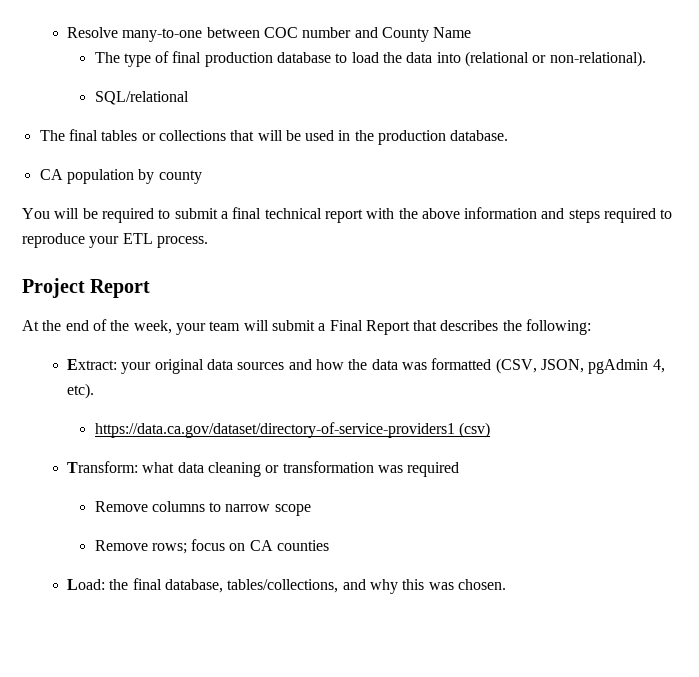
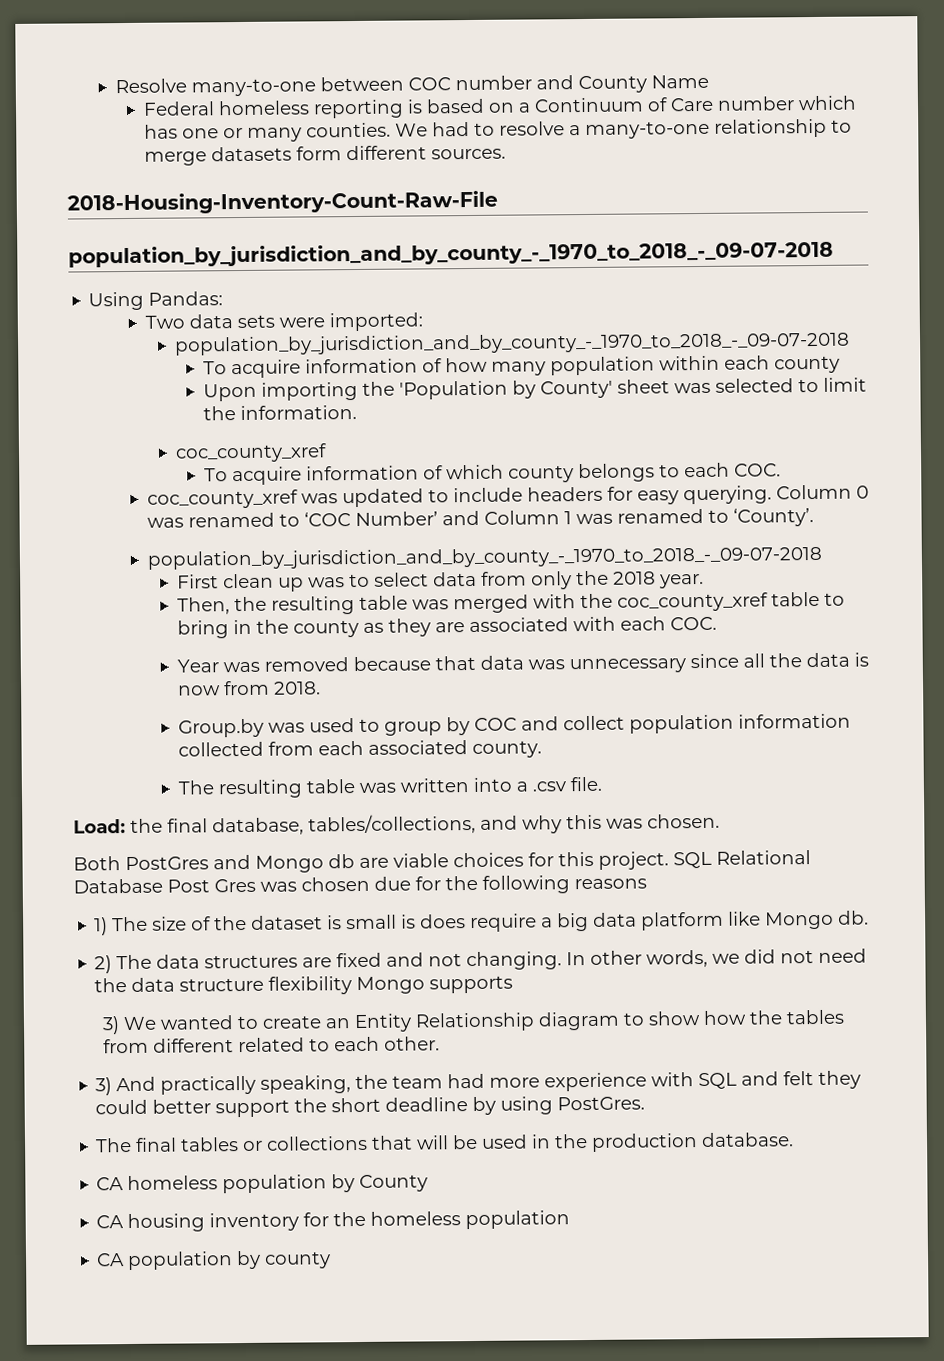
[94,51,646,67] [94,91,189,105] The type of final production database to load the data into (relational or non-relational). // SQL/relational -> [143,95,858,119] [144,118,853,142] [144,145,507,166] [67,190,498,215] [68,240,834,268] [88,291,224,311] [145,312,424,332] [173,331,850,356] [202,355,840,379] [202,377,867,402] [202,404,357,421] [174,443,327,463] [203,462,781,486] [147,484,870,509] [147,508,815,528] [147,545,823,570] [176,570,704,592] [176,591,845,615] [176,616,717,639] [176,652,869,674] [177,680,321,696] [177,713,851,738] [177,740,542,759] [177,776,602,799] [73,813,720,836] [73,850,811,873] [73,875,647,894] [94,910,870,936] [94,948,868,974] [94,975,514,995] [102,1009,846,1035] [103,1036,441,1054] [95,1070,862,1096] [95,1096,646,1118] Federal homeless reporting is based on a Continuum of Care number which has one or many counties. We had to resolve a many-to-one relationship to merge datasets form different sources. // 2018-Housing-Inventory-Count-Raw-File // population_by_jurisdiction_and_by_county_-_1970_to_2018_-_09-07-2018 // Using Pandas: // Two data sets were imported: // population_by_jurisdiction_and_by_county_-_1970_to_2018_-_09-07-2018 // To acquire information of how many population within each county // Upon importing the 'Population by County' sheet was selected to limit the information. // coc_county_xref // To acquire information of which county belongs to each COC. // coc_county_xref was updated to include headers for easy querying. Column 0 was renamed to ‘COC Number’ and Column 1 was renamed to ‘County’. // population_by_jurisdiction_and_by_county_-_1970_to_2018_-_09-07-2018 // First clean up was to select data from only the 2018 year. // Then, the resulting table was merged with the coc_county_xref table to bring in the county as they are associated with each COC. // Year was removed because that data was unnecessary since all the data is now from 2018. // Group.by was used to group by COC and collect population information collected from each associated county. // The resulting table was written into a .csv file. // Load: the final database, tables/collections, and why this was chosen. // Both PostGres and Mongo db are viable choices for this project. SQL Relational Database Post Gres was chosen due for the following reasons // 1) The size of the dataset is small is does require a big data platform like Mongo db. // 2) The data structures are fixed and not changing. In other words, we did not need the data structure flexibility Mongo supports // 3) We wanted to create an Entity Relationship diagram to show how the tables from different related to each other. // 3) And practically speaking, the team had more experience with SQL and felt they could better support the short deadline by using PostGres.
[66,169,202,184] [22,207,673,223] [22,233,208,248] [22,278,151,298] [22,319,592,335] [67,358,665,374] [67,383,95,399] [94,422,490,438] [67,461,460,477] [94,501,311,516] [94,539,330,554] [67,578,506,594] population by county // You will be required to submit a final technical report with the above information and steps required to reproduce your ETL process. // Project Report // At the end of the week, your team will submit a Final Report that describes the following: // Extract: your original data sources and how the data was formatted (CSV, JSON, pgAdmin 4, etc). // https://data.ca.gov/dataset/directory-of-service-providers1 (csv) // Transform: what data cleaning or transformation was required // Remove columns to narrow scope // Remove rows; focus on CA counties // Load: the final database, tables/collections, and why this was chosen. -> [127,1174,429,1194] [96,1210,571,1233] [96,1250,332,1271] homeless population by County // CA housing inventory for the homeless population // CA population by county

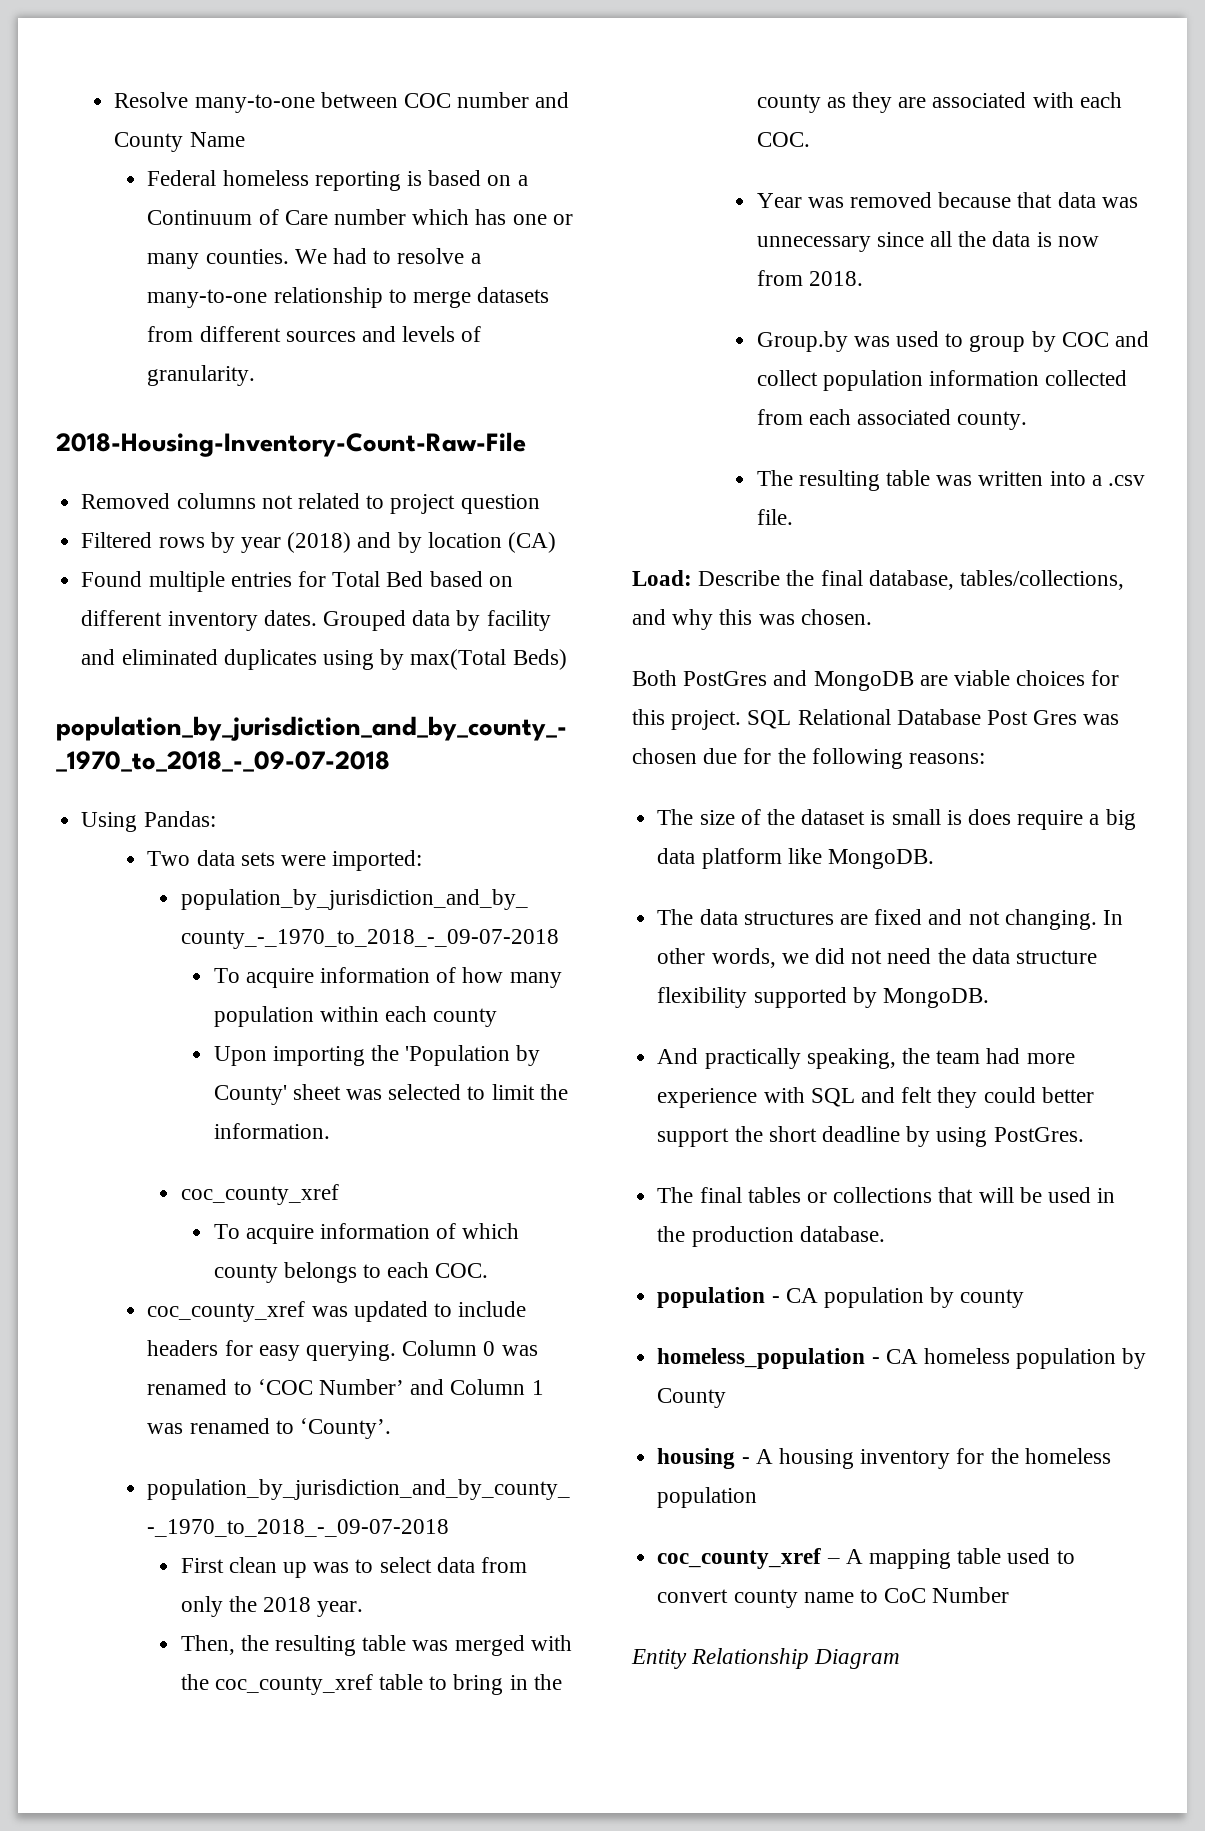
[296,145,507,161] [67,190,498,215] form different sources. // 2018-Housing-Inventory-Count-Raw-File -> [147,326,482,342] [147,365,256,386] [56,432,526,457] [81,493,540,514] [81,532,556,553] [81,571,513,592] [81,610,551,631] [81,649,567,670] from different sources and levels of granularity. // 2018-Housing-Inventory-Count-Raw-File // Removed columns not related to project question // Filtered rows by year (2018) and by location (CA) // Found multiple entries for Total Bed based on different inventory dates. Grouped data by facility and eliminated duplicates using by max(Total Beds)
(126, 826) none -> [698,570,781,586] Describe
[255,854,355,873] Mongo db -> [813,671,914,691] MongoDB
[574,878,647,890] [94,917,109,936] reasons // 1) -> [909,753,986,764] reasons: //
[765,910,870,930] [94,955,113,974] Mongo db. // 2) -> [827,849,934,869] MongoDB. //
[356,975,514,995] [102,1009,846,1035] [103,1036,441,1054] [95,1077,113,1096] Mongo supports // 3) We wanted to create an Entity Relationship diagram to show how the tables from different related to each other. // 3) -> [753,987,989,1008] supported by MongoDB. //
(795, 1140) none -> [657,1287,1025,1308] [657,1348,880,1369] population - CA population by county // homeless_population -
[96,1215,125,1229] CA -> [657,1448,773,1469] housing - A
[96,1250,332,1271] CA population by county -> [657,1548,1075,1569] [657,1587,1010,1608] [631,1648,901,1669] coc_county_xref – A mapping table used to convert county name to CoC Number // Entity Relationship Diagram

